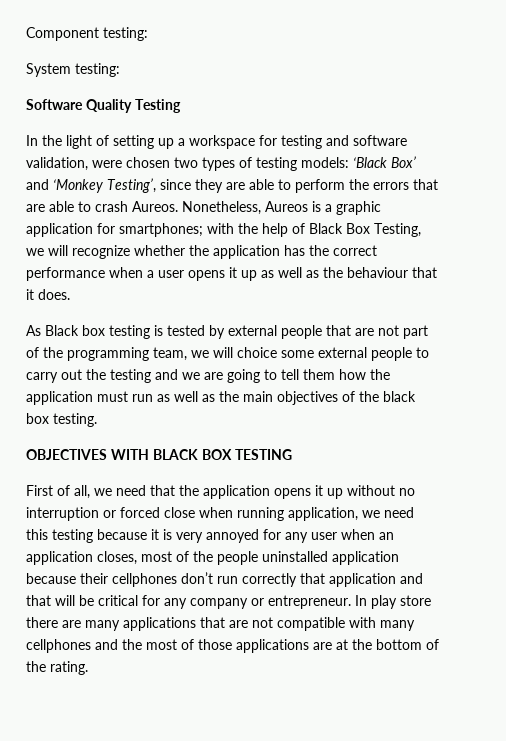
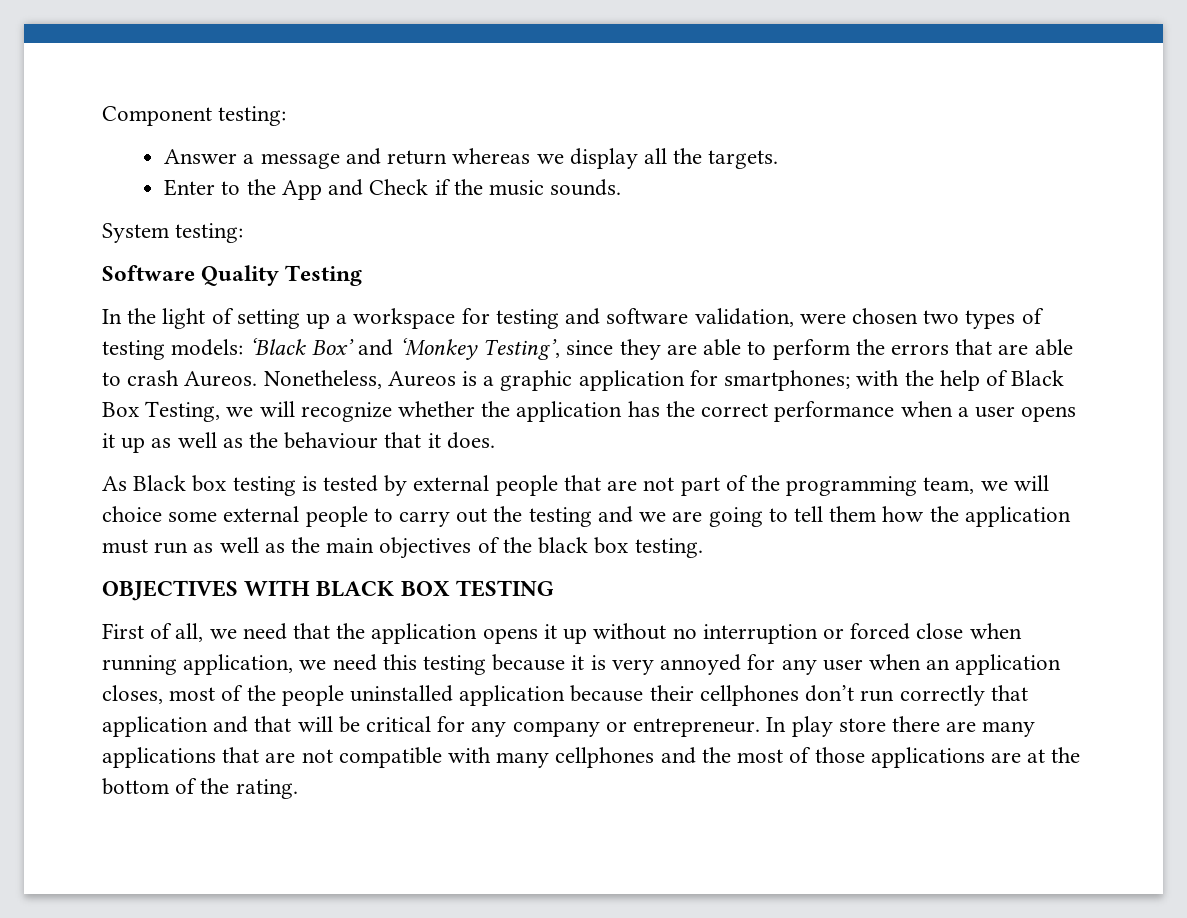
(148, 34) none -> [164,148,779,169] [164,179,622,200] // Answer a message and return whereas we display all the targets. // Enter to the App and Check if the music sounds.

